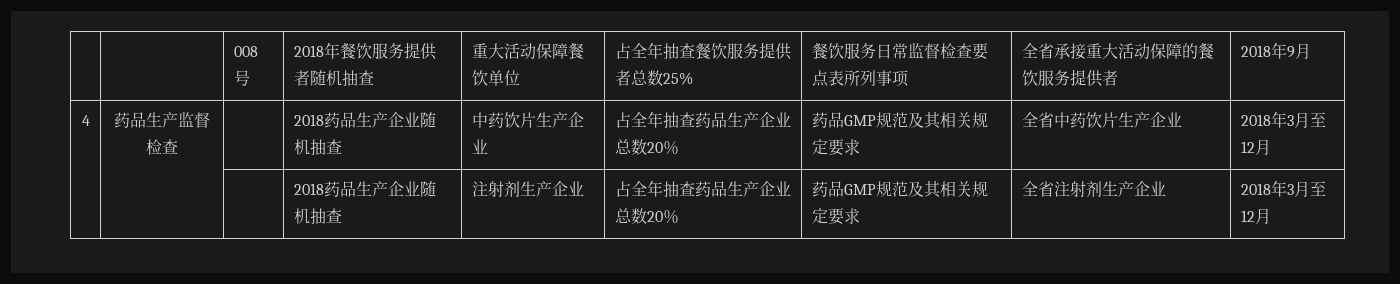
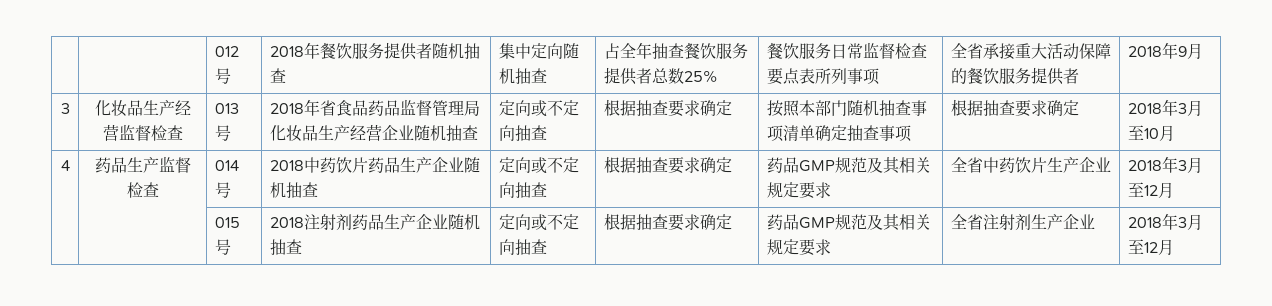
[233,46,258,57] | | 008 -> [214,46,239,57] | | 012
[471,42,584,60] [471,70,520,86] 重大活动保障餐饮单位 -> [498,43,579,59] [498,68,547,84] 集中定向随机抽查
(1311, 51) none -> [60,103,70,114] [94,100,191,117] [102,124,183,141] [214,103,239,114] [214,125,231,141] [269,99,480,116] [269,124,478,142] [498,100,579,117] [498,125,547,141] [603,99,732,117] [766,100,927,117] [766,125,912,142] [950,99,1079,117] [1127,99,1203,116] [1127,125,1175,141] // 3 | 化妆品生产经营监督检查 | 013号 | 2018年省食品药品监督管理局化妆品生产经营企业随机抽查 | 定向或不定向抽查 | 根据抽查要求确定 | 按照本部门随机抽查事项清单确定抽查事项 | 根据抽查要求确定 | 2018年3月至10月
[293,112,436,128] [293,139,342,155] [471,112,584,128] [471,139,488,154] [614,111,791,128] [614,139,679,155] | 2018药品生产企业随机抽查 | 中药饮片生产企业 | 占全年抽查药品生产企业总数20％ -> [214,160,239,171] [214,182,231,198] [269,157,480,173] [269,182,318,198] [498,157,579,174] [498,182,547,198] [603,156,732,174] 014号 | 2018中药饮片药品生产企业随机抽查 | 定向或不定向抽查 | 根据抽查要求确定
[293,181,436,197] [293,208,342,224] [471,181,584,198] [614,180,791,197] [614,208,679,224] | 2018药品生产企业随机抽查 | 注射剂生产企业 | 占全年抽查药品生产企业总数20％ -> [214,217,240,228] [214,239,231,255] [269,214,480,231] [269,239,302,255] [498,214,579,231] [498,239,547,255] [603,213,732,231] 015号 | 2018注射剂药品生产企业随机抽查 | 定向或不定向抽查 | 根据抽查要求确定

